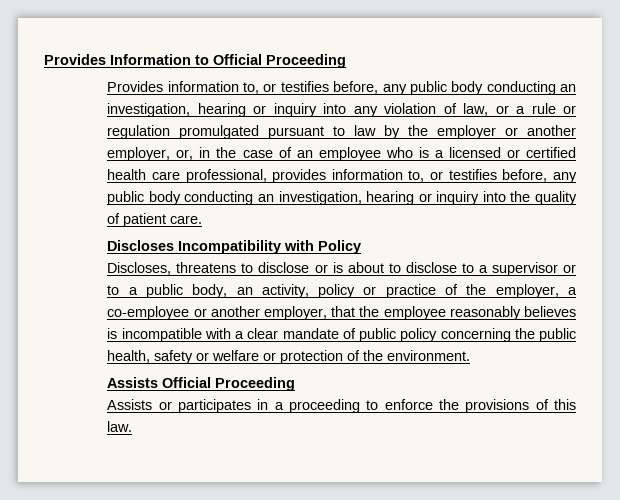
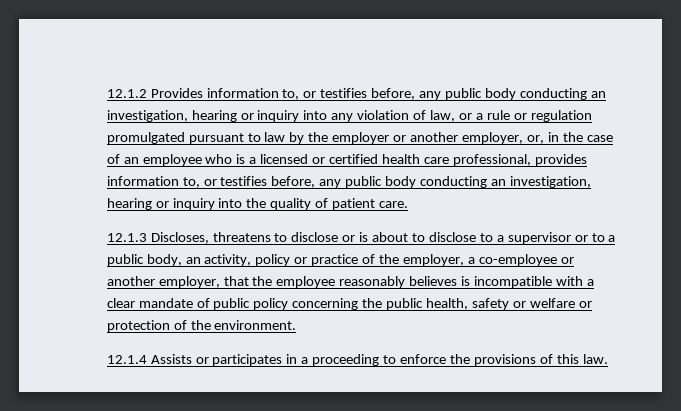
[44,54,346,68] Provides Information to Official Proceeding // -> [106,89,147,98] 12.1.2
[107,240,362,254] Discloses Incompatibility with Policy // -> [106,233,147,242] 12.1.3
[107,377,296,391] Assists Official Proceeding // -> [106,355,147,364] 12.1.4

